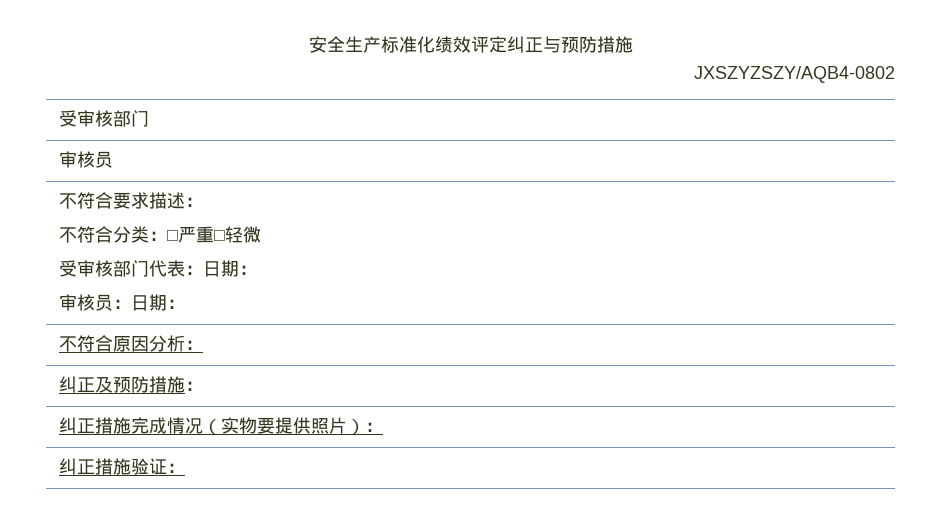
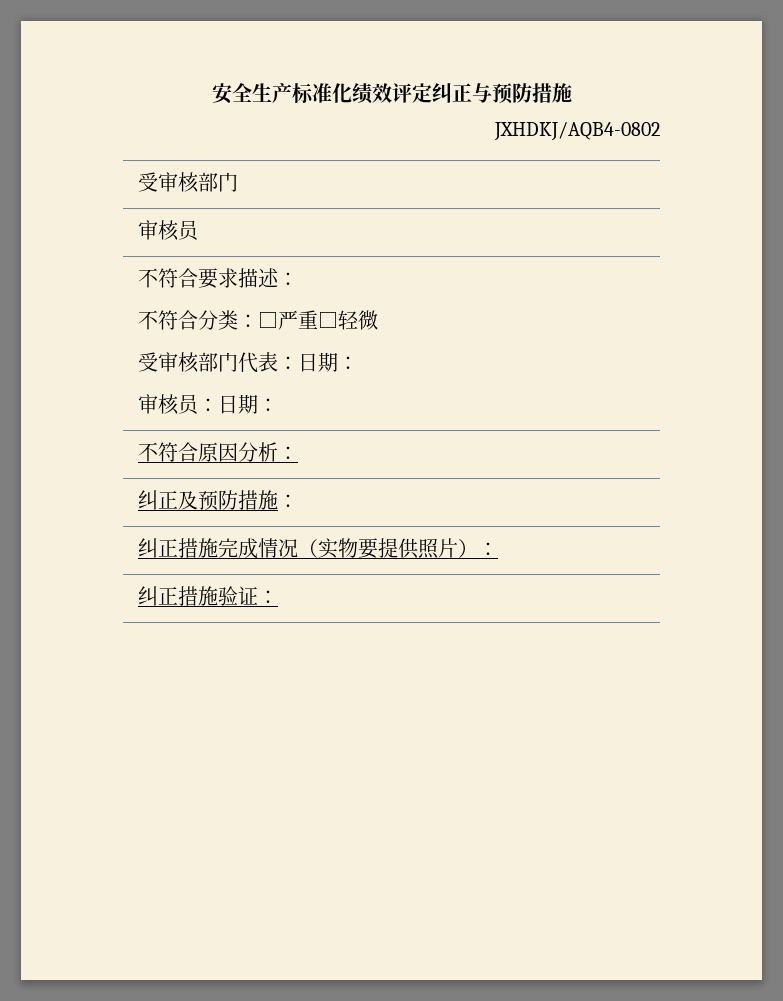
[694,66,895,83] JXSZYZSZY/AQB4-0802 -> [494,122,660,141] JXHDKJ/AQB4-0802

